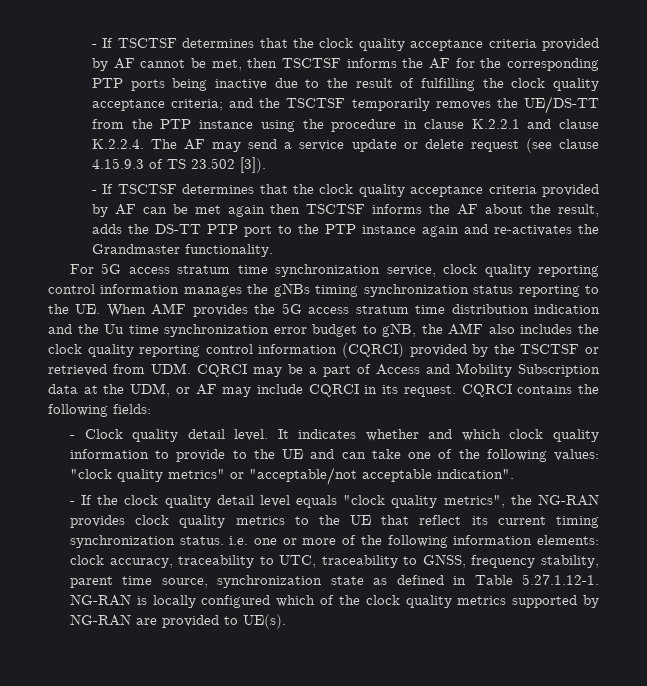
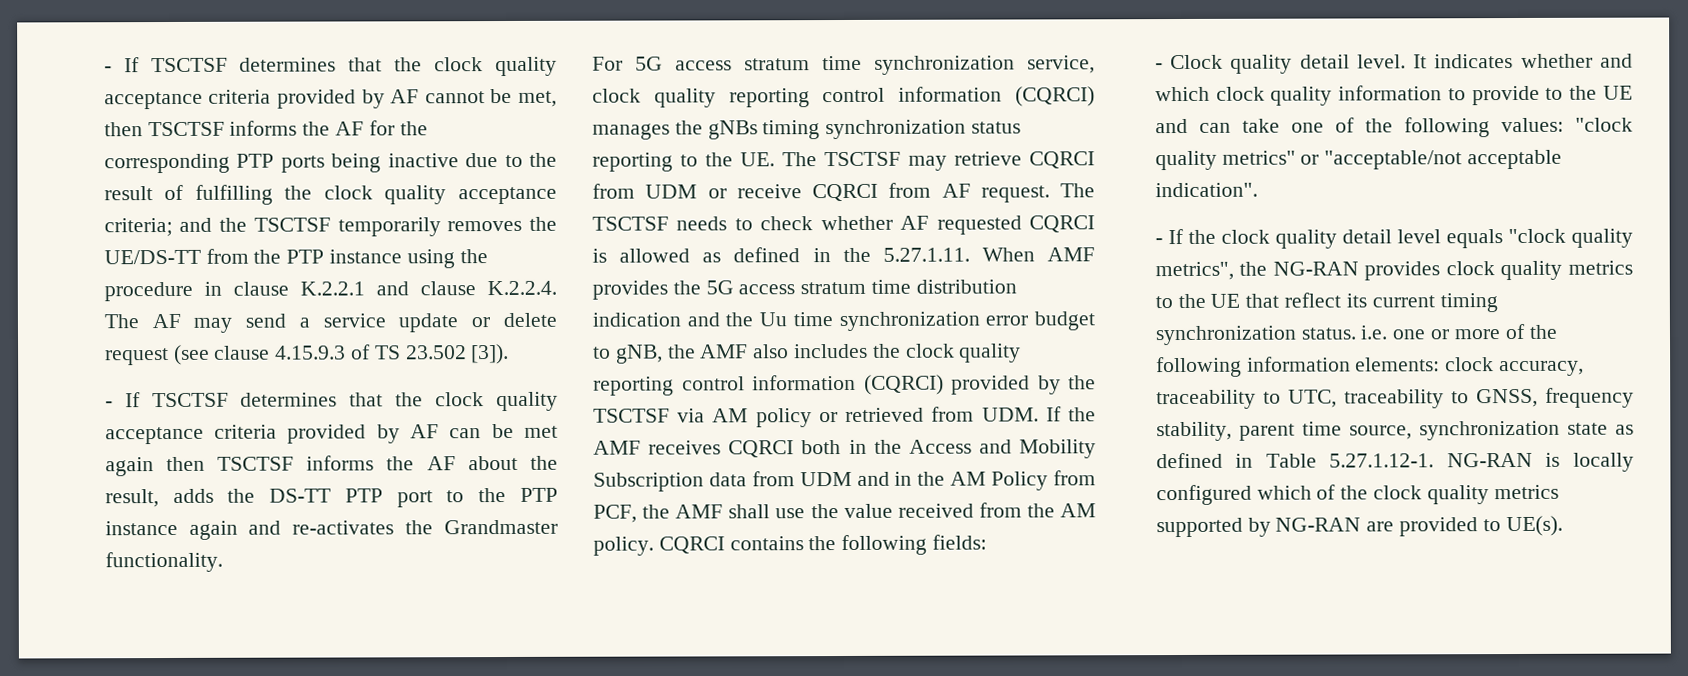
(180, 289) none -> [1015,86,1095,107] (CQRCI)
(101, 309) none -> [782,151,1095,171] [592,182,1095,203] [592,215,1095,235] [592,247,970,263] The TSCTSF may retrieve CQRCI from UDM or receive CQRCI from AF request. The TSCTSF needs to check whether AF requested CQRCI is allowed as defined in the 5.27.1.11.
(580, 349) none -> [677,408,812,428] via AM policy
[197,364,371,377] CQRCI may be a part of -> [1045,406,1096,422] [593,439,902,458] If the AMF receives CQRCI both in the
[83,383,456,397] at the UDM, or AF may include CQRCI in its request. -> [751,470,1096,491] [593,502,1096,523] [593,536,654,556] from UDM and in the AM Policy from PCF, the AMF shall use the value received from the AM policy.

